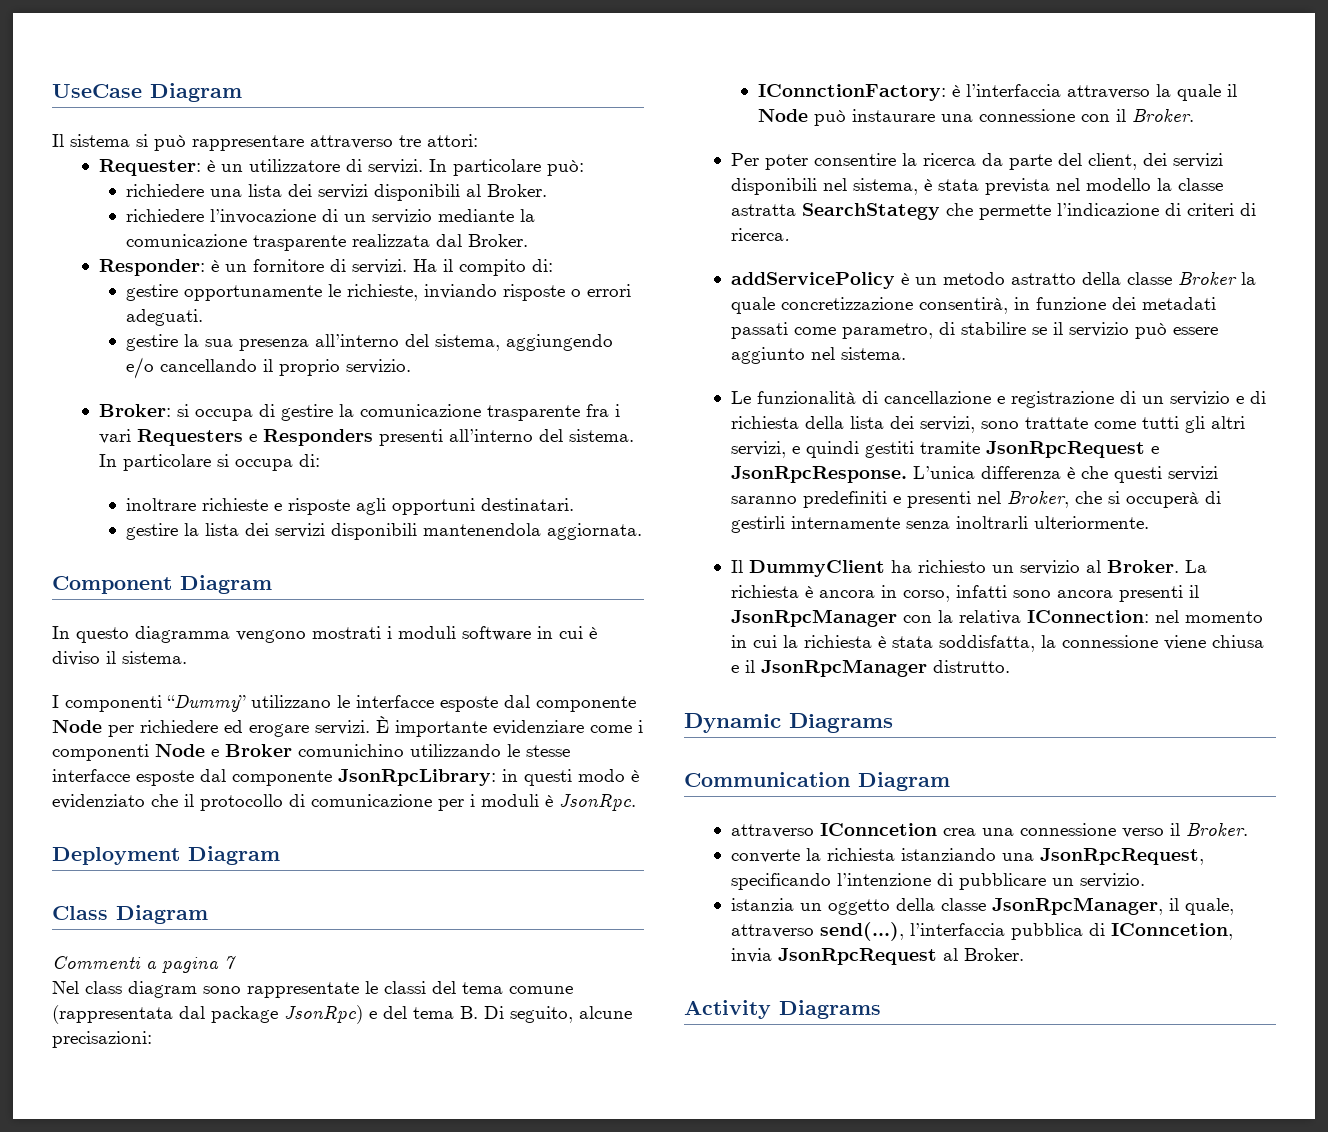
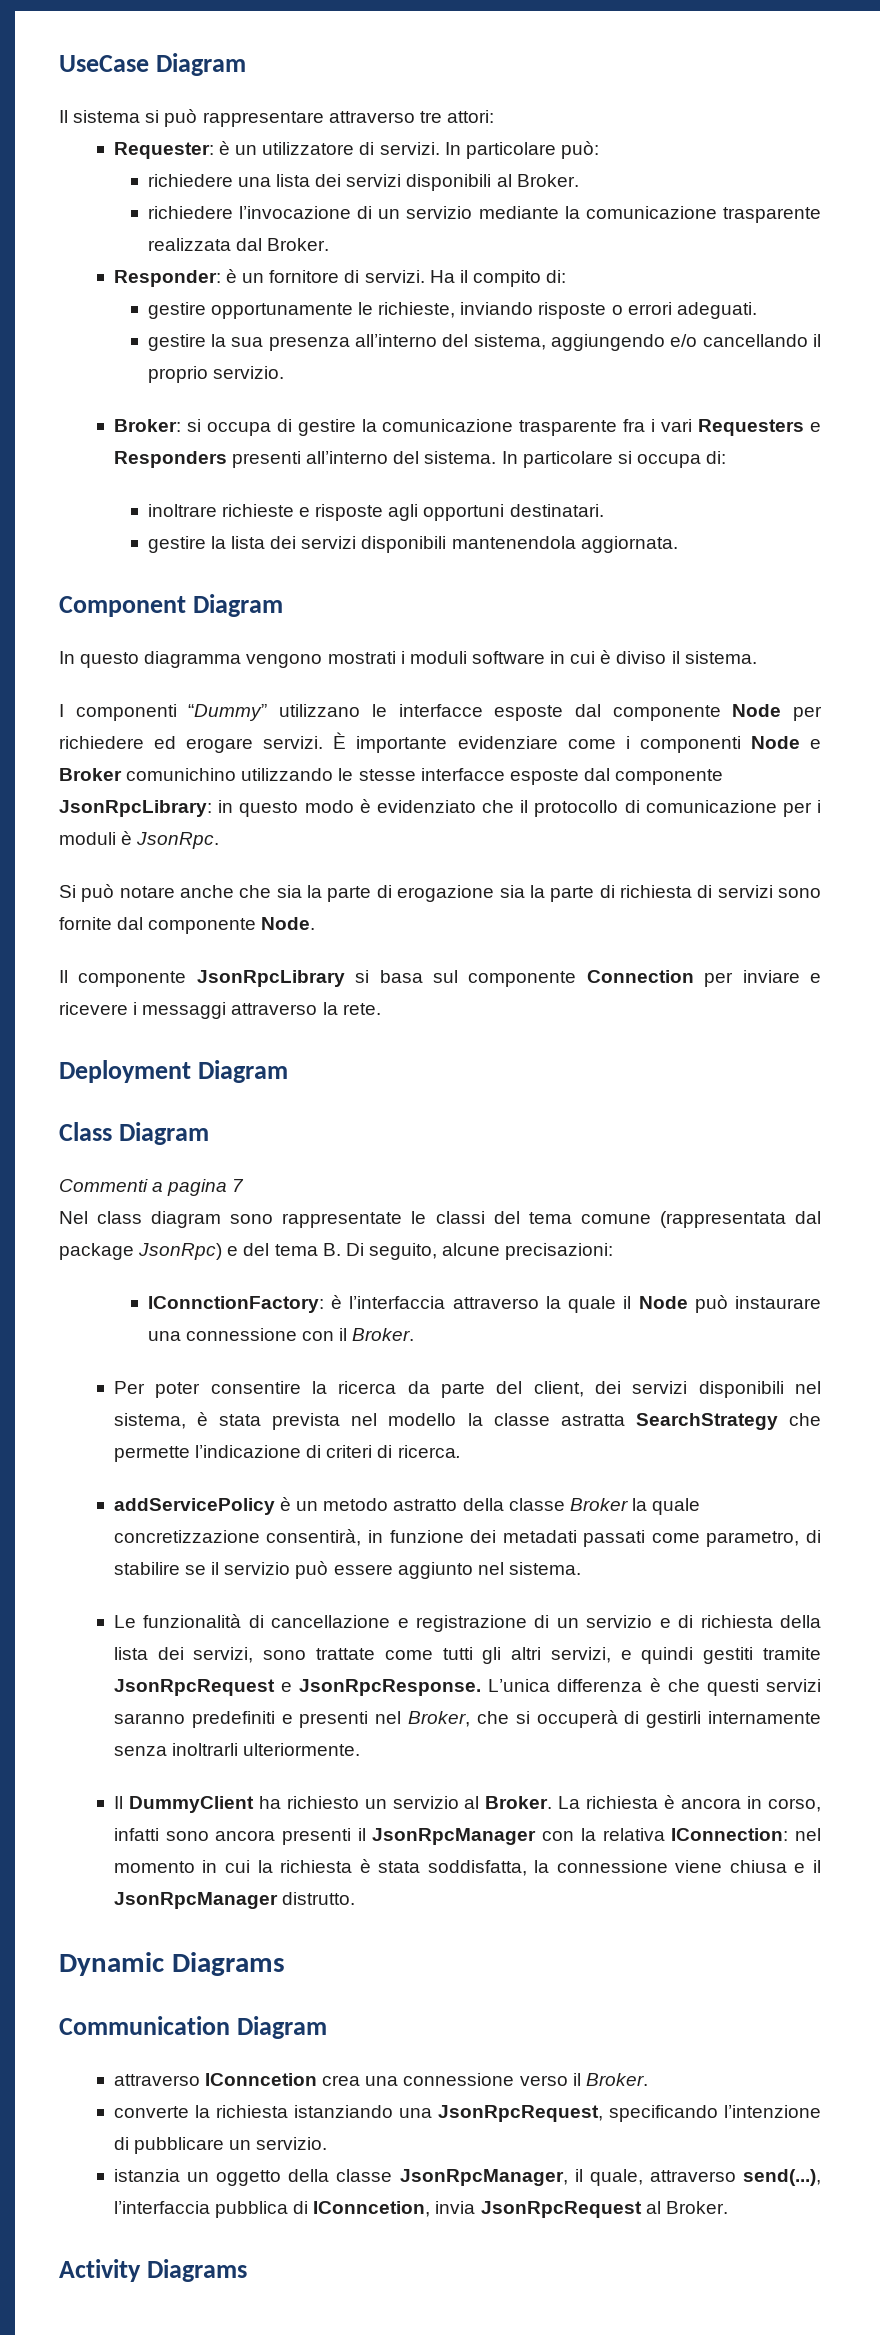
[524,769,572,786] questi -> [239,801,299,817] questo
(636, 802) none -> [59,884,822,902] [59,917,316,934] [59,970,821,987] [59,1002,381,1019] // Si può notare anche che sia la parte di erogazione sia la parte di richiesta di servizi sono fornite dal componente Node. // Il componente JsonRpcLibrary si basa sul componente Connection per inviare e ricevere i messaggi attraverso la rete.
[802,203,941,220] SearchStategy -> [635,1413,778,1430] SearchStrategy

